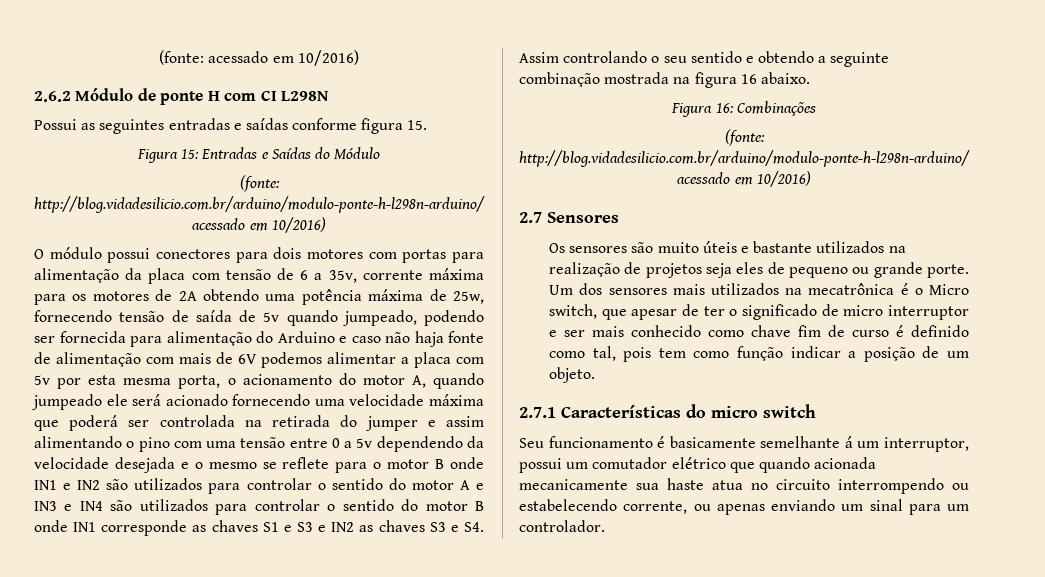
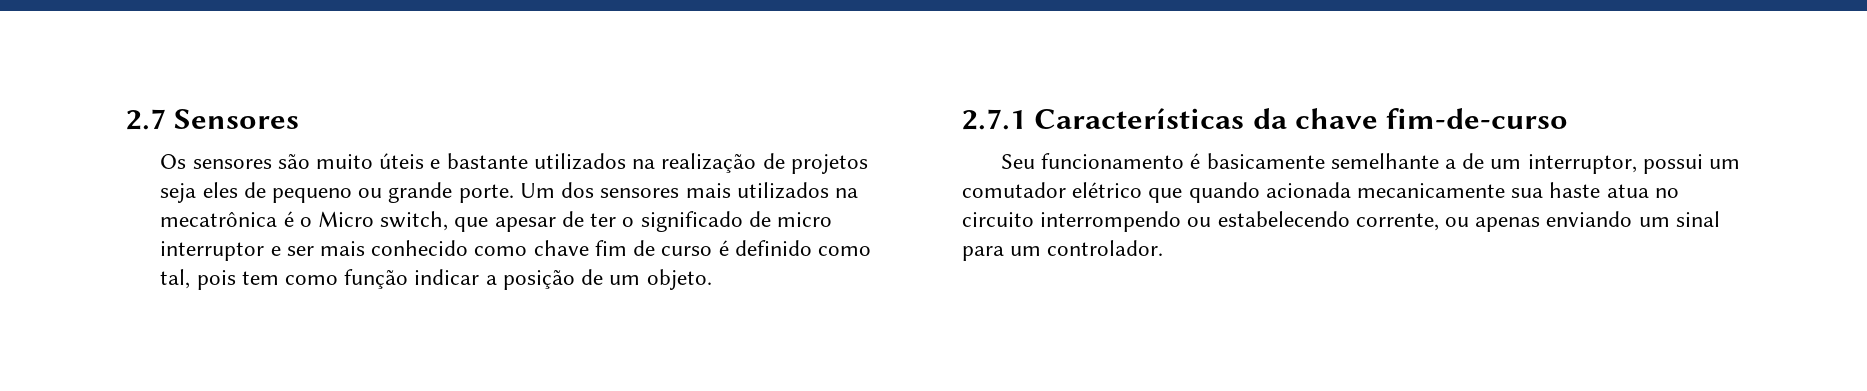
[159,50,359,66] [34,88,330,105] [34,118,428,134] [136,147,381,163] [239,175,280,192] [34,196,485,213] [192,217,326,233] [34,247,485,263] [34,268,484,284] [34,289,484,305] [34,310,484,326] [34,331,484,347] [34,352,484,368] [34,373,485,389] [32,394,484,410] [34,415,485,431] [34,436,484,452] [34,457,485,473] [34,478,484,494] [34,499,484,515] [34,520,485,536] [519,51,890,67] [519,72,810,88] [671,101,816,117] [724,129,765,146] [519,150,970,167] [677,171,811,187] (fonte: acessado em 10/2016) // 2.6.2 Módulo de ponte H com CI L298N // Possui as seguintes entradas e saídas conforme figura 15. // Figura 15: Entradas e Saídas do Módulo // (fonte: http://blog.vidadesilicio.com.br/arduino/modulo-ponte-h-l298n-arduino/ acessado em 10/2016) // O módulo possui conectores para dois motores com portas para alimentação da placa com tensão de 6 a 35v, corrente máxima para os motores de 2A obtendo uma potência máxima de 25w, fornecendo tensão de saída de 5v quando jumpeado, podendo ser fornecida para alimentação do Arduino e caso não haja fonte de alimentação com mais de 6V podemos alimentar a placa com 5v por esta mesma porta, o acionamento do motor A, quando jumpeado ele será acionado fornecendo uma velocidade máxima que poderá ser controlada na retirada do jumper e assim alimentando o pino com uma tensão entre 0 a 5v dependendo da velocidade desejada e o mesmo se reflete para o motor B onde IN1 e IN2 são utilizados para controlar o sentido do motor A e IN3 e IN4 são utilizados para controlar o sentido do motor B onde IN1 corresponde as chaves S1 e S3 e IN2 as chaves S3 e S4. Assim controlando o seu sentido e obtendo a seguinte combinação mostrada na figura 16 abaixo. // Figura 16: Combinações // (fonte: http://blog.vidadesilicio.com.br/arduino/modulo-ponte-h-l298n-arduino/ acessado em 10/2016) // -> (126, 119) none
[686,404,816,418] do micro switch -> [1252,108,1569,129] da chave fim-de-curso
[844,436,853,448] á -> [1445,153,1485,169] a de

